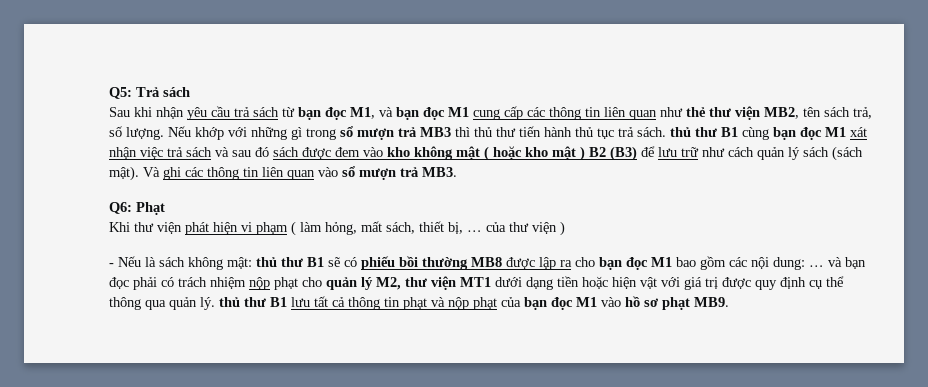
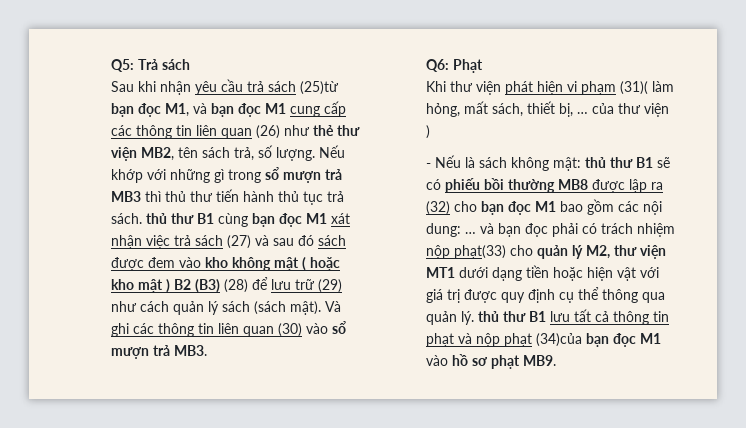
[282,107,296,117] từ -> [300,81,340,95] (25)từ
(658, 115) none -> [256,125,281,139] (26)
(213, 152) none -> [227,235,252,249] (27)
(638, 153) none -> [224,279,249,293] (28)
(700, 152) none -> [318,279,343,293] (29)
(316, 175) none -> [278,323,303,337] (30)
[291,221,297,236] ( -> [620,81,649,95] (31)(
(573, 263) none -> [426,201,451,215] (32)
[274,277,299,290] phạt -> [454,245,507,259] phạt(33)
[501,297,522,307] của -> [536,333,583,347] (34)của

